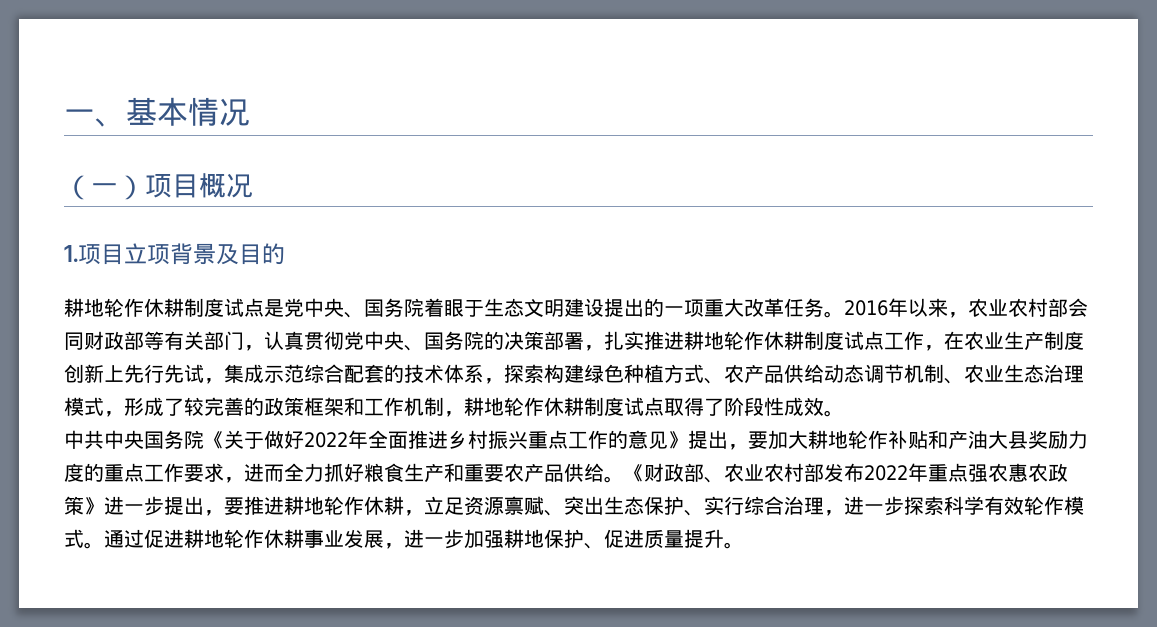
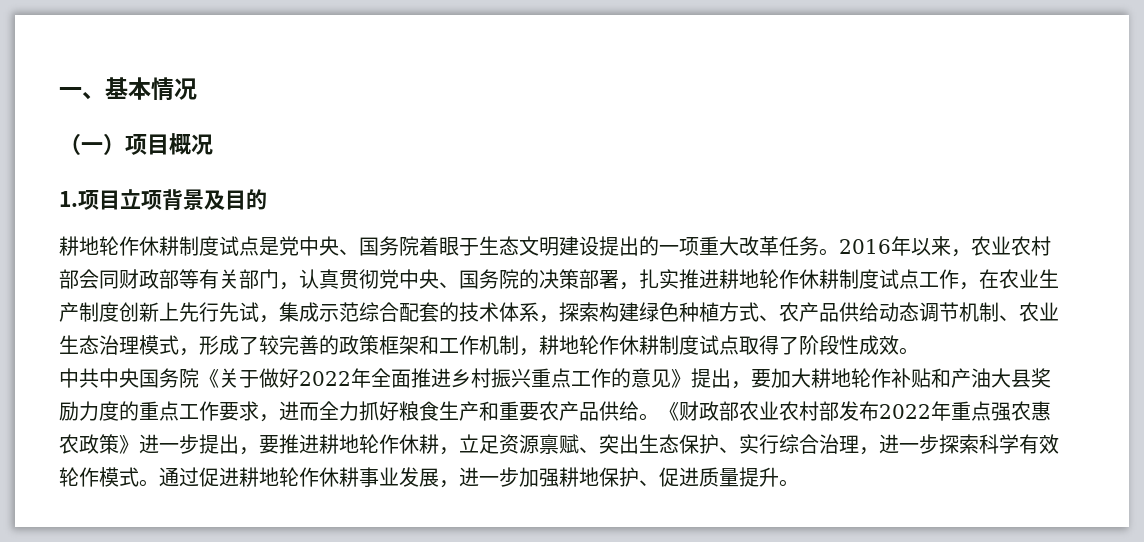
[704,477,724,483] 、 -> (739, 411) none

